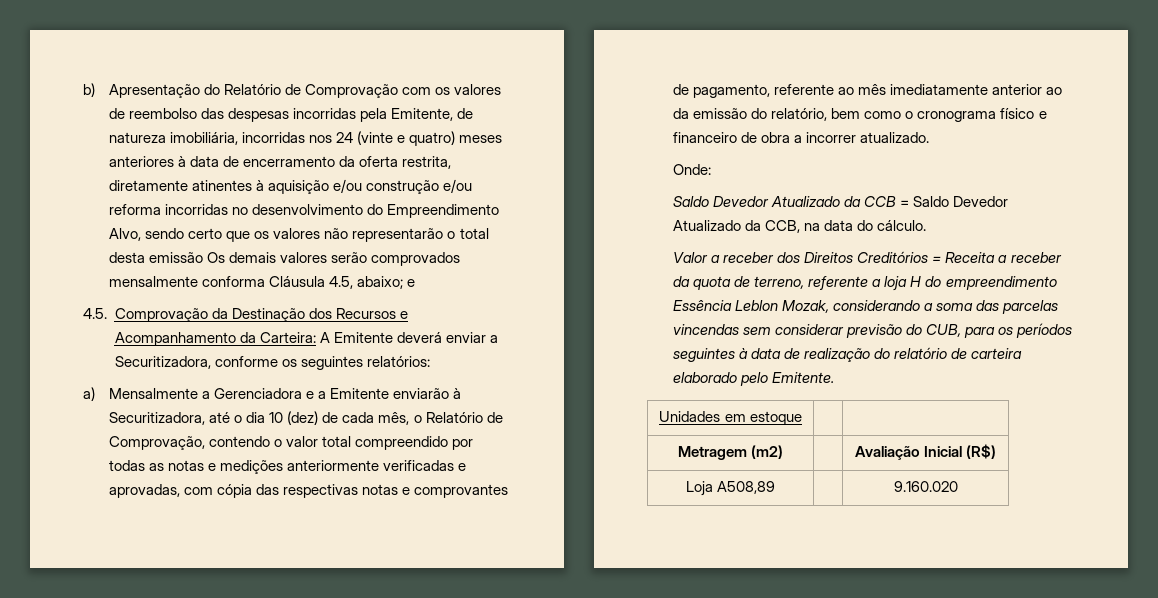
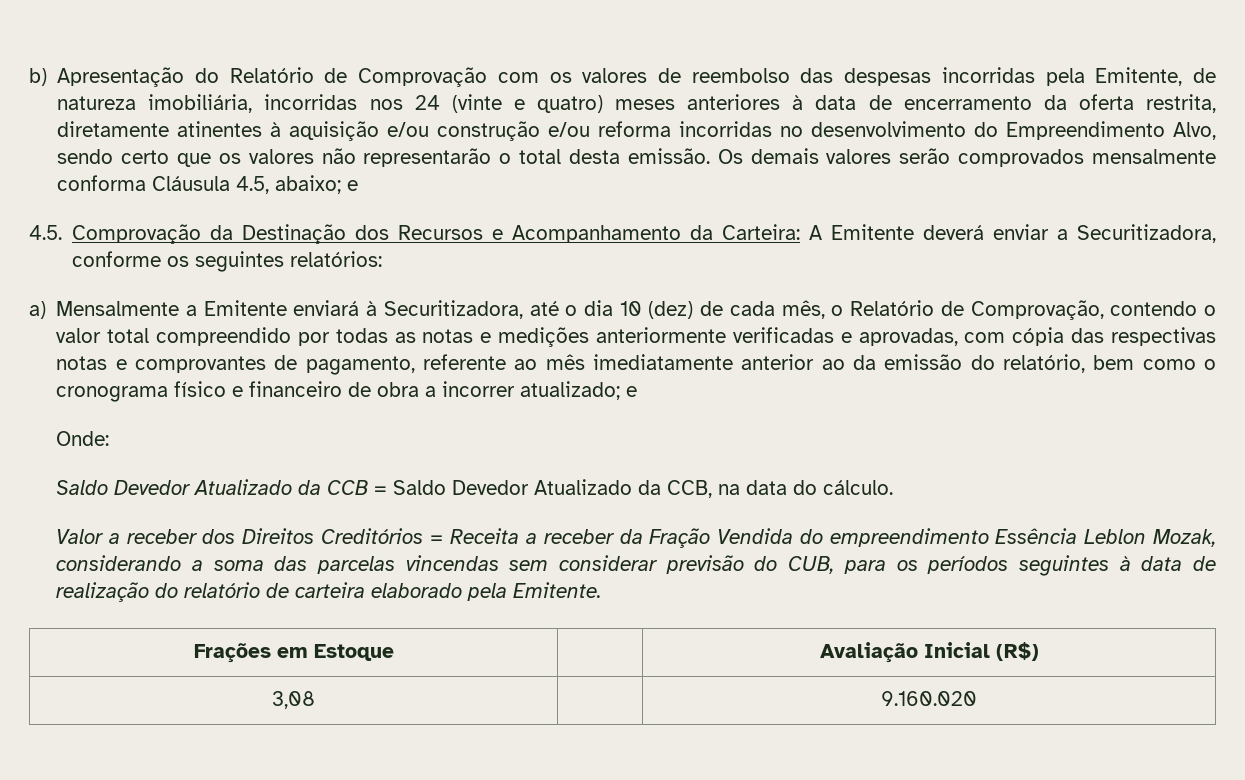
[149,252,204,263] emissão -> [627,148,710,164] emissão.
[214,388,450,399] Gerenciadora e a Emitente enviarão -> [203,300,360,316] Emitente enviará
[860,132,930,143] atualizado. -> [520,381,638,400] atualizado; e
[693,276,922,291] quota de terreno, referente a loja H -> [649,528,794,548] Fração Vendida
[740,372,769,386] pelo -> [467,583,508,601] pela
[659,411,802,425] [677,445,784,460] Unidades em estoque | | // Metragem (m2) -> [193,643,394,663] Frações em Estoque
[685,481,776,496] Loja A508,89 -> [272,691,315,709] 3,08

